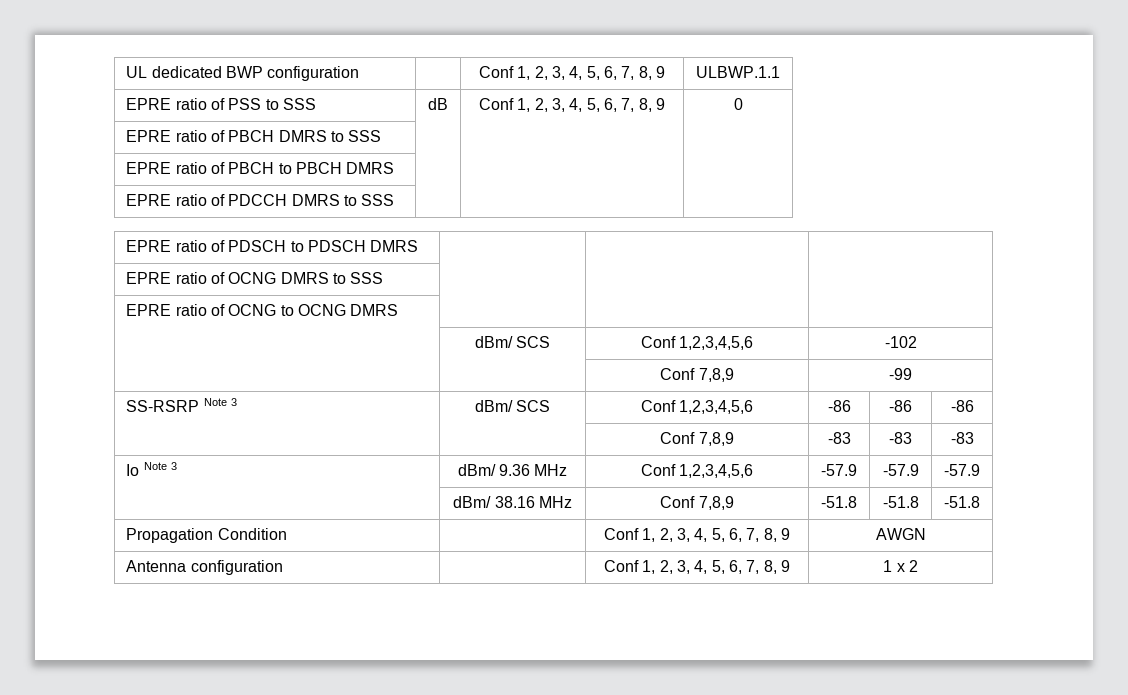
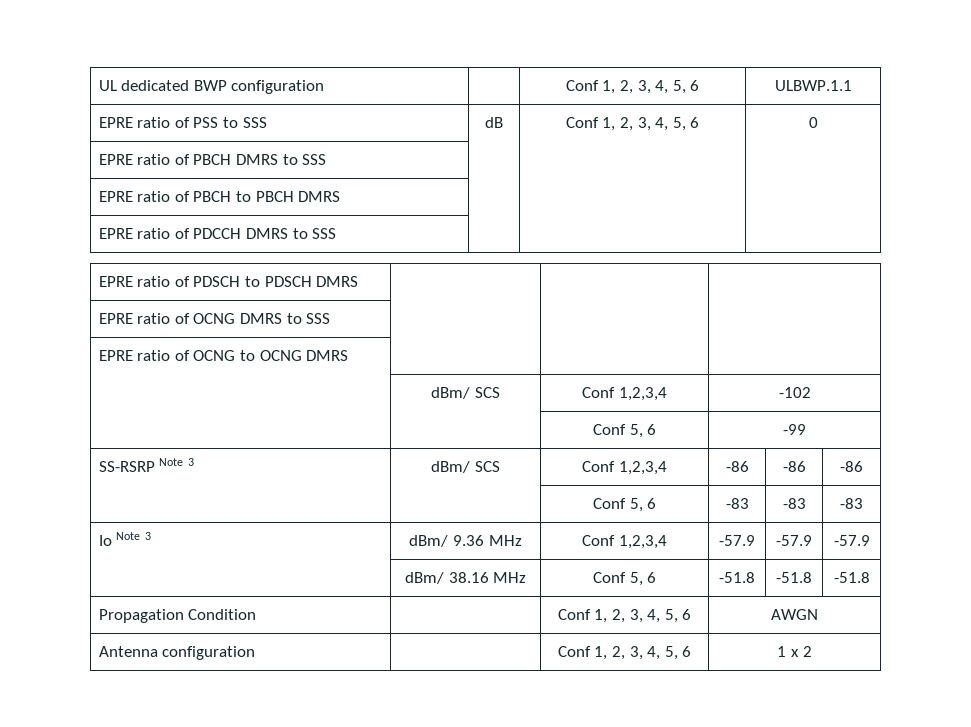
[603,66,665,80] 6, 7, 8, 9 -> [690,80,700,91] 6
[603,98,665,112] 6, 7, 8, 9 -> [690,117,700,128] 6
[679,336,754,350] 1,2,3,4,5,6 -> [618,387,667,401] 1,2,3,4
[698,368,734,382] 7,8,9 -> [629,424,657,438] 5, 6
[679,400,754,414] 1,2,3,4,5,6 -> [618,461,667,475] 1,2,3,4
[698,432,734,446] 7,8,9 -> [629,498,657,512] 5, 6
[679,464,754,478] 1,2,3,4,5,6 -> [618,535,667,549] 1,2,3,4
[698,496,734,510] 7,8,9 -> [629,572,657,586] 5, 6
[728,528,790,542] 6, 7, 8, 9 -> [682,609,692,620] 6
[728,560,790,574] 6, 7, 8, 9 -> [682,646,692,657] 6

